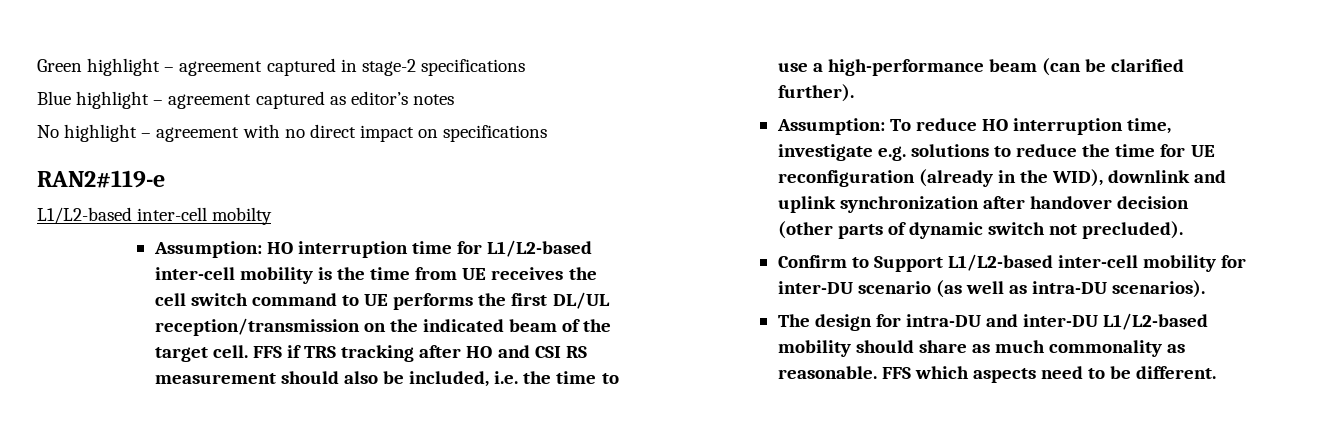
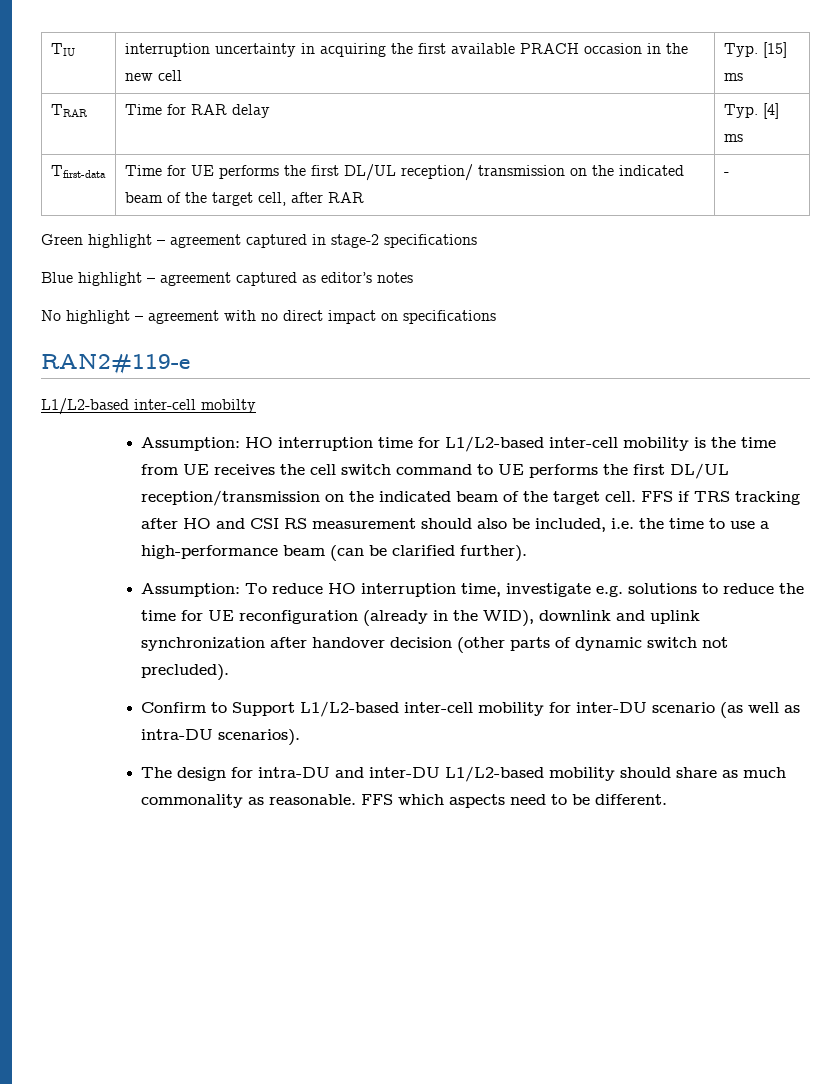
(37, 65) none -> [50,43,75,56] [124,43,688,57] [124,70,182,81] [723,42,787,58] [723,73,743,81] [50,104,87,117] [124,104,270,118] [723,103,779,119] [723,134,743,142] [50,165,106,178] [124,164,684,181] [124,192,364,206] [723,172,729,176] TIU | interruption uncertainty in acquiring the first available PRACH occasion in the new cell | Typ. [15] ms // TRAR | Time for RAR delay | Typ. [4] ms // Tfirst-data | Time for UE performs the first DL/UL reception/ transmission on the indicated beam of the target cell, after RAR | - //

